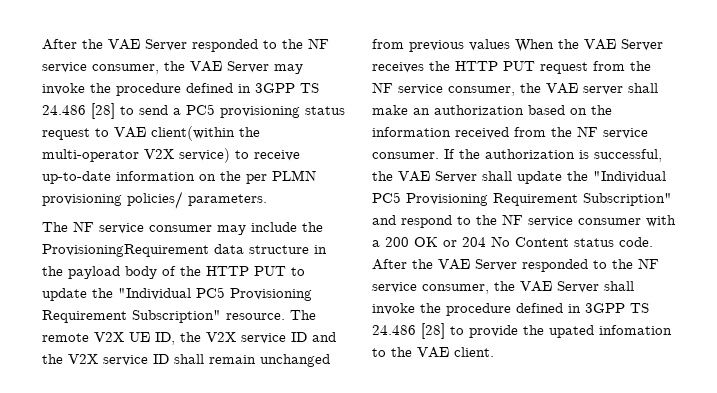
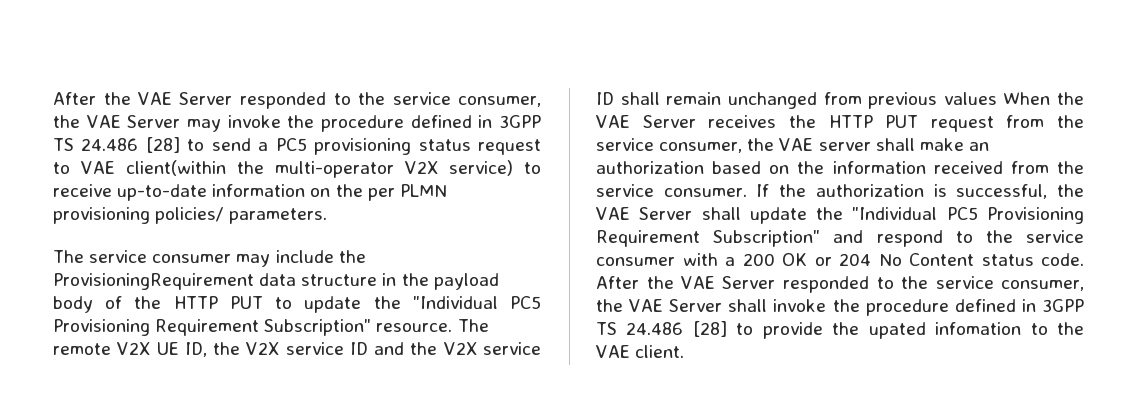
[42,38,329,52] After the VAE Server responded to the NF -> [53,92,385,109] After the VAE Server responded to the
[73,221,94,232] NF -> (84, 256) none
[372,82,393,93] NF -> (1084, 121) none
[577,126,598,137] NF -> (1084, 167) none
[502,214,523,225] NF -> (1013, 236) none
[638,258,659,269] NF -> (928, 282) none

